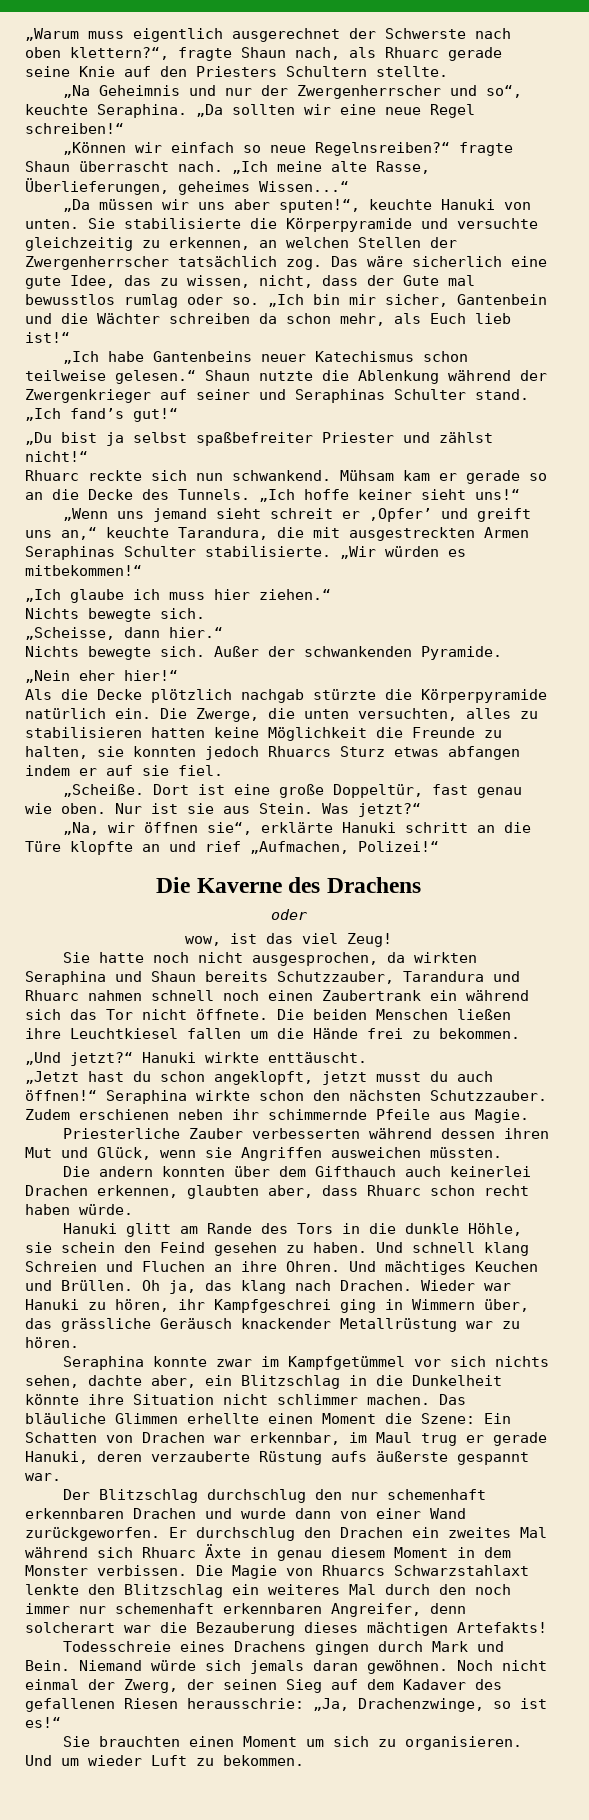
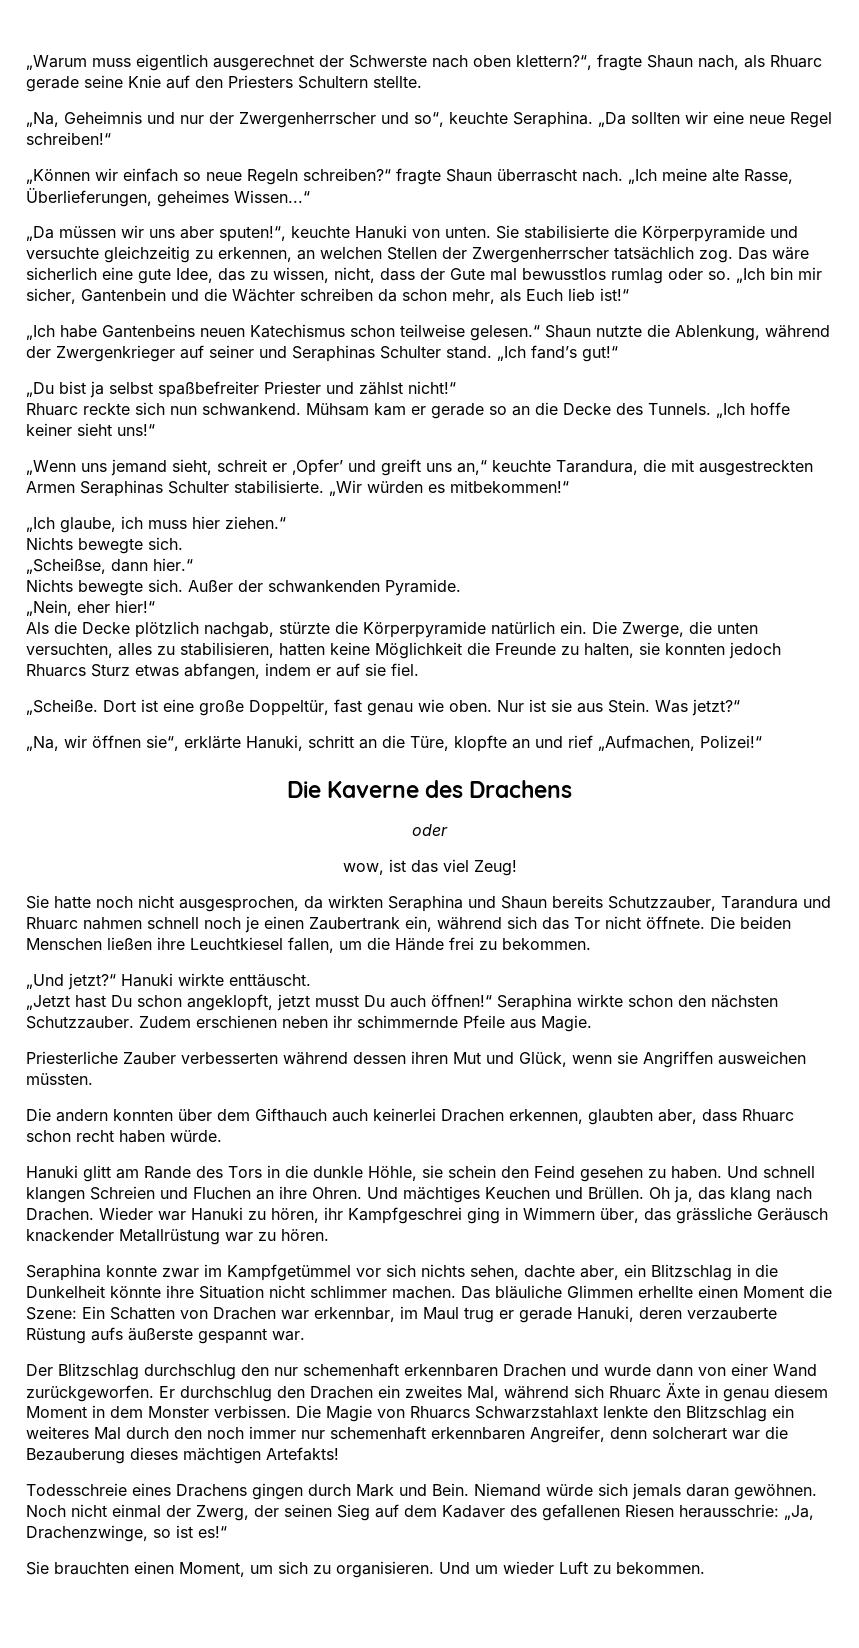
[63,85,91,98] „Na -> [26,112,59,127] „Na,
[315,142,451,156] Regelnsreiben?“ -> [247,168,391,185] Regeln schreiben?“
[261,354,307,362] neuer -> [200,328,245,337] neuen
[358,370,439,384] Ablenkung -> [675,325,760,341] Ablenkung,
[216,508,262,519] sieht -> [172,459,212,475] sieht,
[70,589,124,603] glaube -> [60,517,116,533] glaube,
[25,627,115,640] „Scheisse, -> [26,558,106,574] „Scheißse,
[25,670,70,683] „Nein -> [26,600,72,616] „Nein,
[241,689,304,703] nachgab -> [204,622,274,638] nachgab,
[25,727,142,738] stabilisieren -> [180,642,274,658] stabilisieren,
[448,746,520,760] abfangen -> [184,663,260,680] abfangen,
[342,822,397,833] Hanuki -> [246,735,303,751] Hanuki,
[25,841,61,852] Türe -> [410,736,449,751] Türe,
(259, 995) none -> [245,916,259,933] je
[430,990,457,1001] ein -> [405,916,432,932] ein,
[187,1028,241,1039] fallen -> [288,937,334,953] fallen,
[133,1071,151,1082] du -> [111,995,132,1007] Du
[430,1071,448,1082] du -> [364,995,385,1007] Du
[484,1242,529,1256] klang -> [26,1187,85,1203] klangen
[520,1527,547,1538] Mal -> [467,1386,499,1401] Mal,
[243,1736,298,1747] Moment -> [179,1562,245,1577] Moment,

